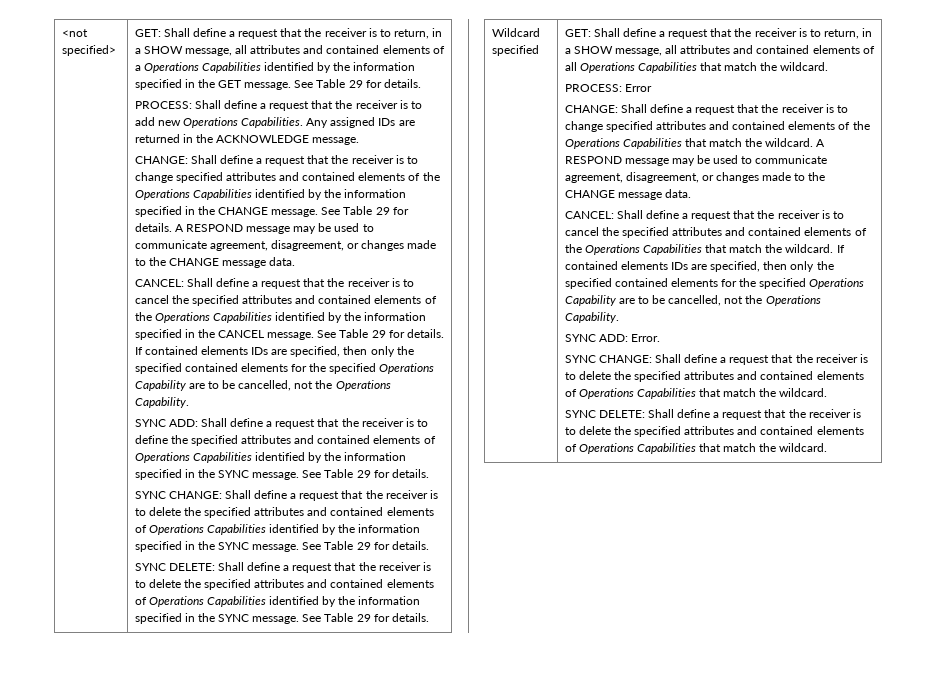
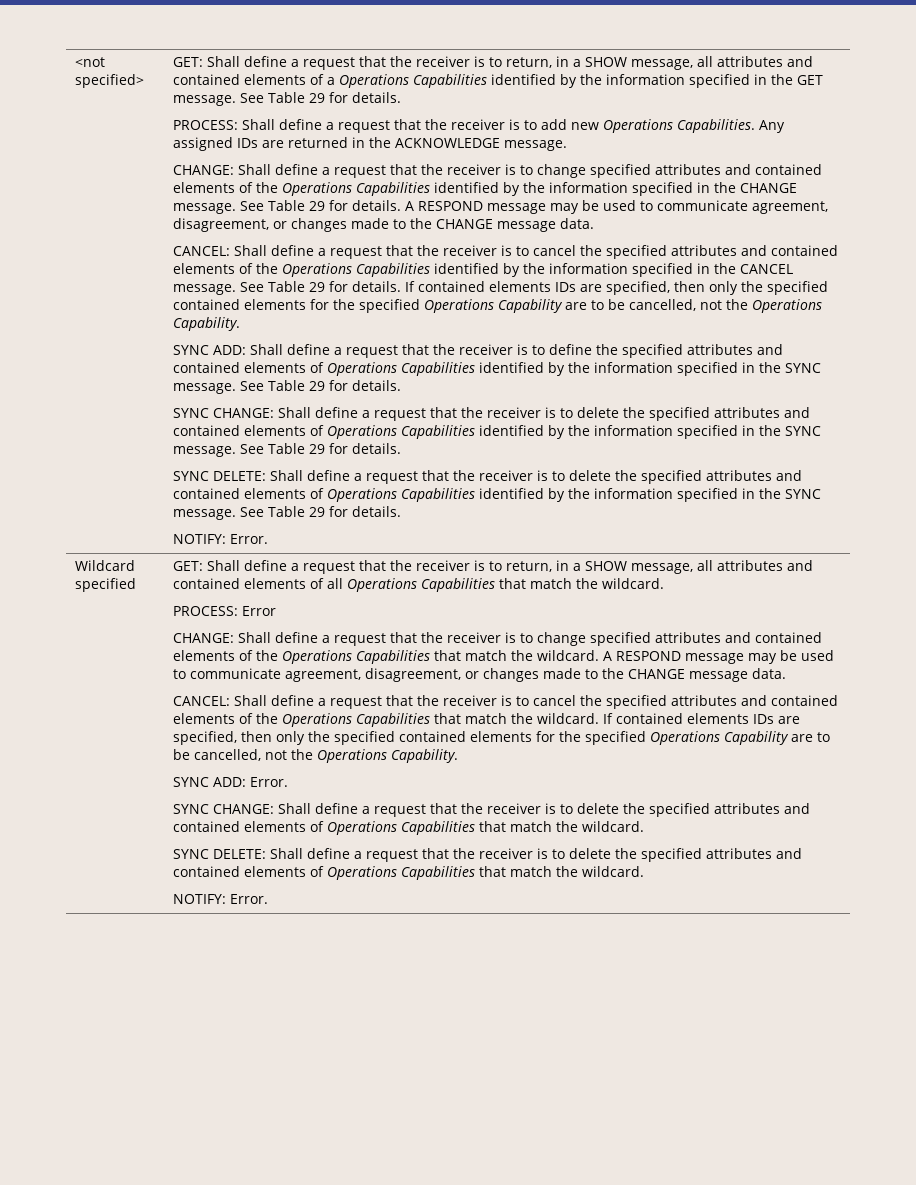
(429, 617) none -> [173,534,269,544] // NOTIFY: Error.
(828, 447) none -> [173,894,269,904] // NOTIFY: Error.

